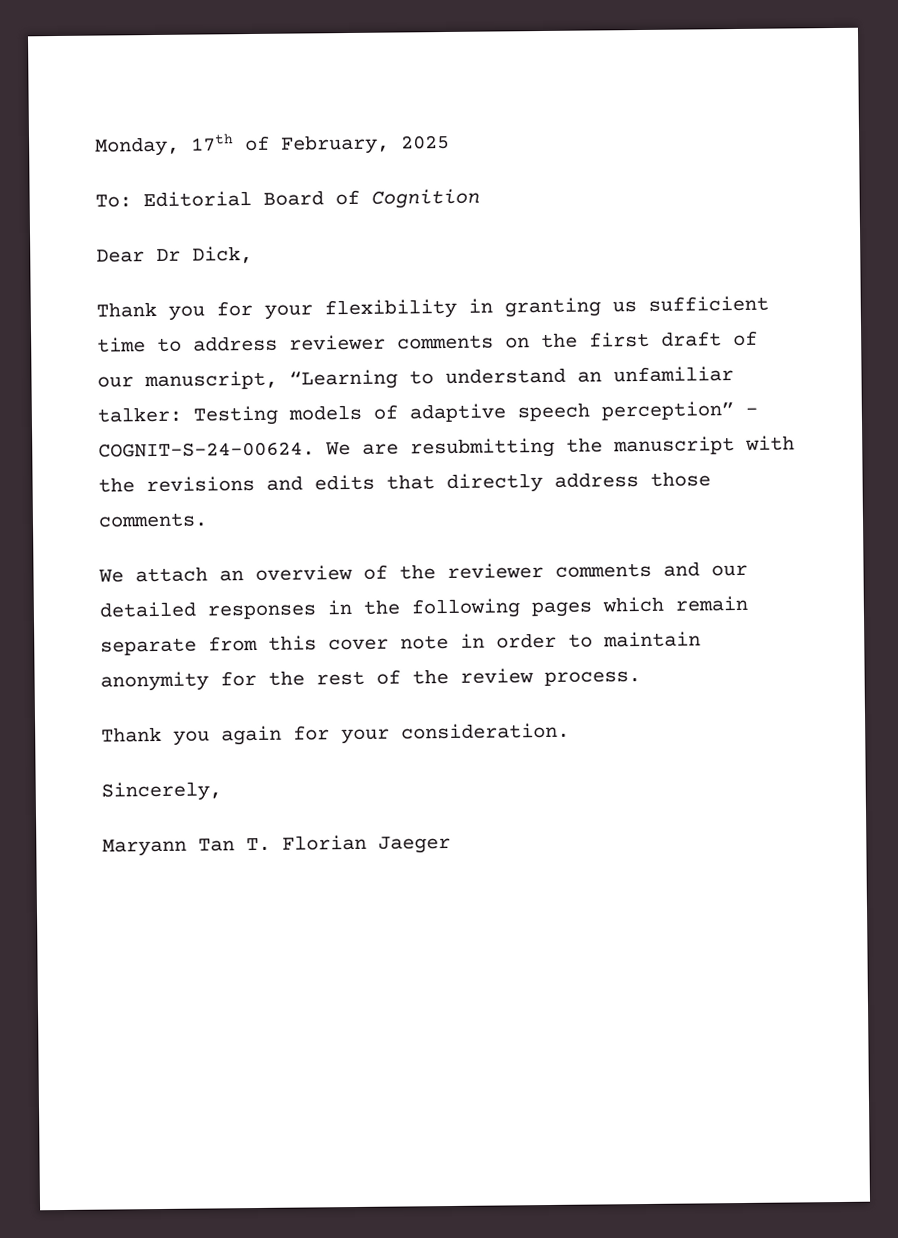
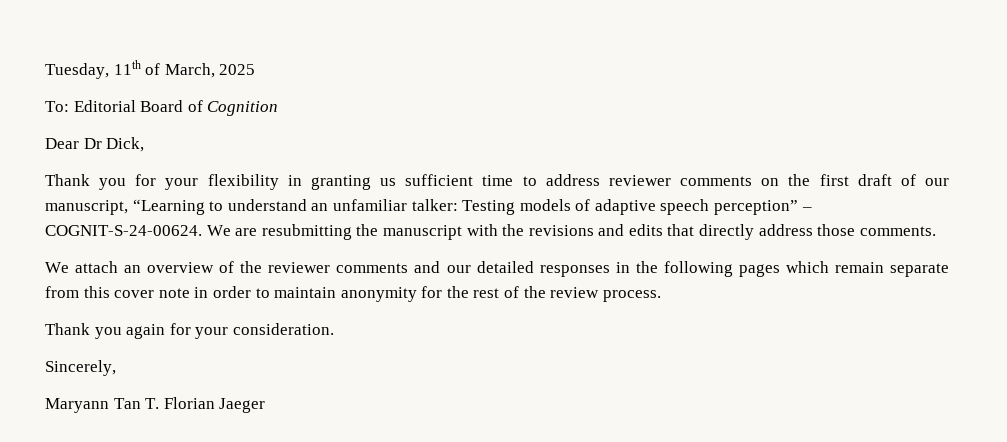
[95,133,390,157] Monday, 17th of February, -> [45,60,215,79] Tuesday, 11th of March,

